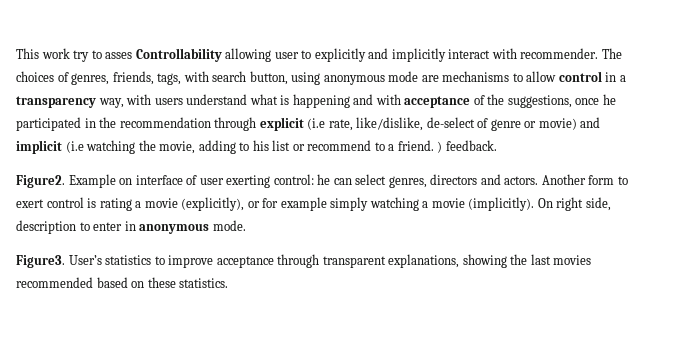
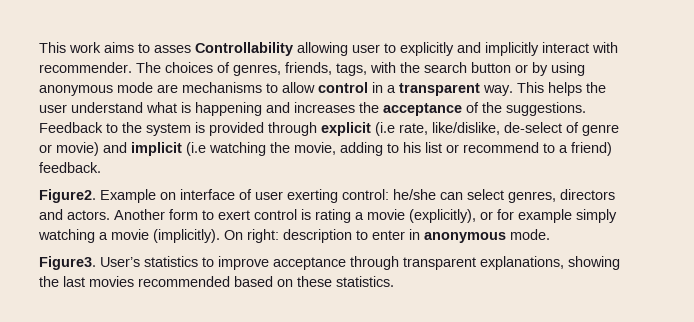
[73,50,90,62] try -> [104,42,134,53] aims
[212,71,288,85] search button, -> [400,62,548,76] the search button or by
[16,94,183,108] transparency way, with users -> [399,82,606,96] [39,104,67,113] transparent way. This helps the user
[375,94,401,105] with -> [294,102,379,113] increases the
[507,94,616,108] [16,117,211,131] suggestions, once he participated in the recommendation -> [506,102,586,116] [39,122,264,136] suggestions. Feedback to the system is provided
[397,140,443,153] friend. ) -> [571,142,612,156] friend)
[317,174,331,185] he -> [393,189,436,200] he/she
[556,197,611,211] right side, -> [247,229,279,243] right:

